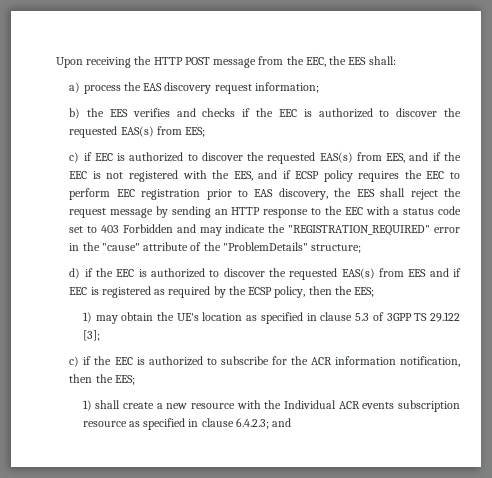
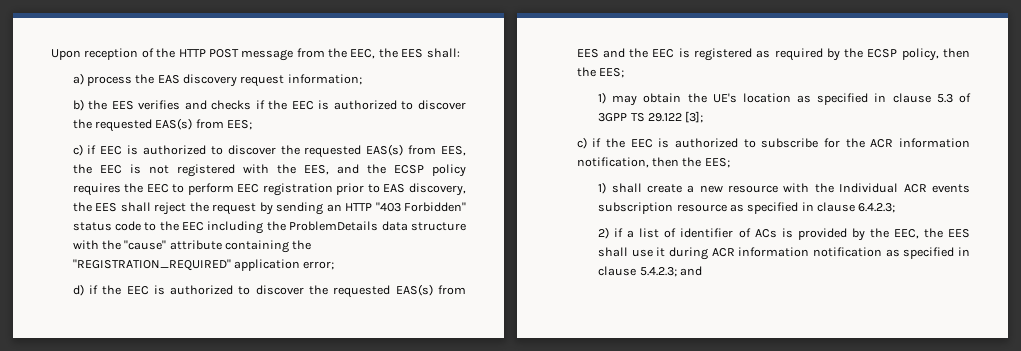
[86,57,132,68] receiving -> [84,48,154,60] reception of
[409,152,441,161] and if -> (466, 151) none
[282,170,291,179] if -> [366,164,386,174] the
[110,208,154,218] message -> (257, 209) none
[263,206,462,218] [69,224,460,236] [69,242,362,253] response to the EEC with a status code set to 403 Forbidden and may indicate the "REGISTRATION_REQUIRED" error in the "cause" attribute of the "ProblemDetails" structure; -> [375,202,467,212] [72,221,467,234] [72,240,312,253] [72,259,335,271] "403 Forbidden" status code to the EEC including the ProblemDetails data structure with the "cause" attribute containing the "REGISTRATION_REQUIRED" application error;
[452,268,461,277] if -> [629,48,649,58] the
(269, 423) none -> [598,227,970,241] [598,247,970,260] [598,266,677,277] // 2) if a list of identifier of ACs is provided by the EEC, the EES shall use it during ACR information notification as specified in clause 5.4.2.3;

